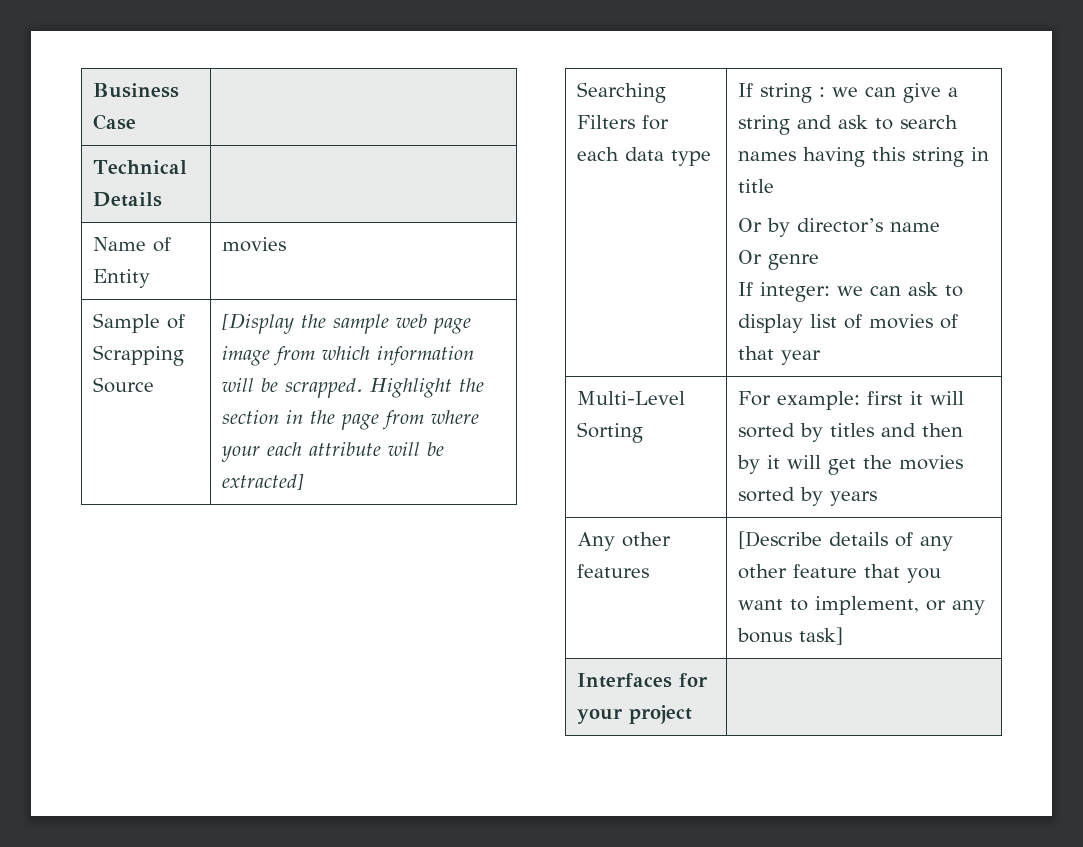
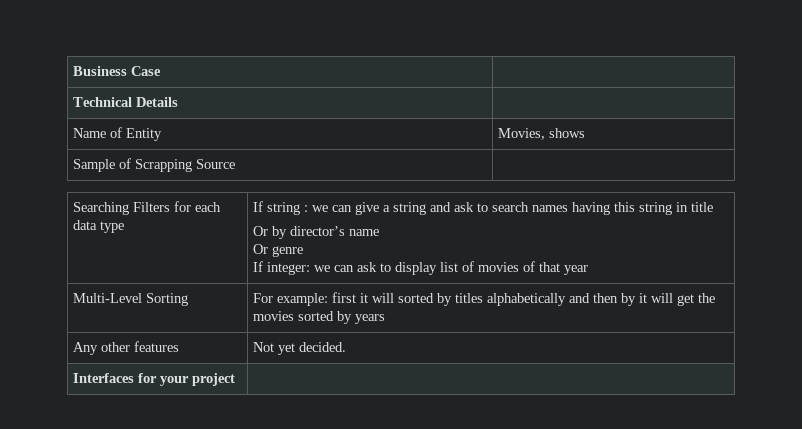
[221,237,286,252] movies -> [498,128,586,140] Movies, shows
[221,313,471,334] [221,346,474,366] [221,378,484,398] [221,410,479,430] [220,442,444,462] [221,473,304,490] [Display the sample web page image from which information will be scrapped. Highlight the section in the page from where your each attribute will be extracted] -> (236, 164) none
(874, 430) none -> [487,293,567,306] alphabetically
[737,531,953,551] [737,564,941,583] [737,596,985,615] [736,627,843,645] [Describe details of any other feature that you want to implement, or any bonus task] -> [253,342,347,355] Not yet decided.

